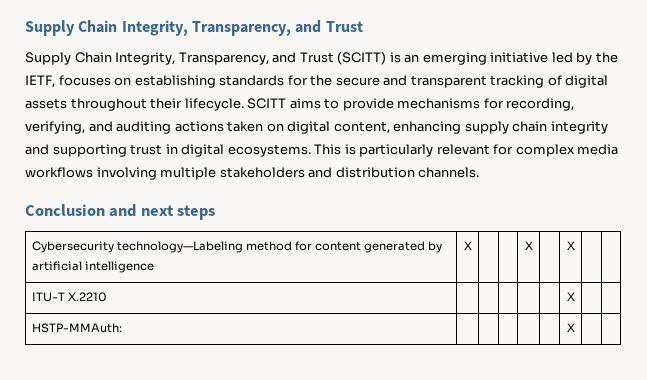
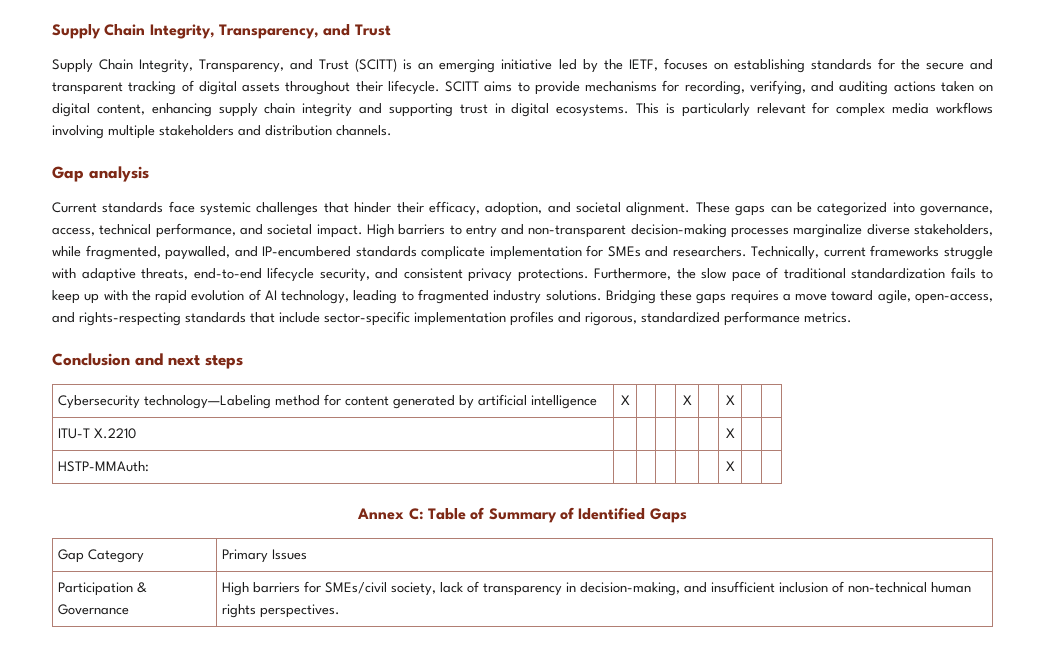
(480, 172) none -> [52,166,149,182] [52,201,993,216] [52,223,993,238] [52,245,993,260] [52,267,993,282] [52,289,993,304] [52,311,852,326] // Gap analysis // Current standards face systemic challenges that hinder their efficacy, adoption, and societal alignment. These gaps can be categorized into governance, access, technical performance, and societal impact. High barriers to entry and non-transparent decision-making processes marginalize diverse stakeholders, while fragmented, paywalled, and IP-encumbered standards complicate implementation for SMEs and researchers. Technically, current frameworks struggle with adaptive threats, end-to-end lifecycle security, and consistent privacy protections. Furthermore, the slow pace of traditional standardization fails to keep up with the rapid evolution of AI technology, leading to fragmented industry solutions. Bridging these gaps requires a move toward agile, open-access, and rights-respecting standards that include sector-specific implementation profiles and rigorous, standardized performance metrics.
(575, 327) none -> [357,507,687,523] [58,549,145,563] [222,549,308,563] [58,582,148,596] [58,604,130,615] [222,581,972,596] [222,604,341,618] // Annex C: Table of Summary of Identified Gaps // Gap Category | Primary Issues // Participation & Governance | High barriers for SMEs/civil society, lack of transparency in decision-making, and insufficient inclusion of non-technical human rights perspectives.

